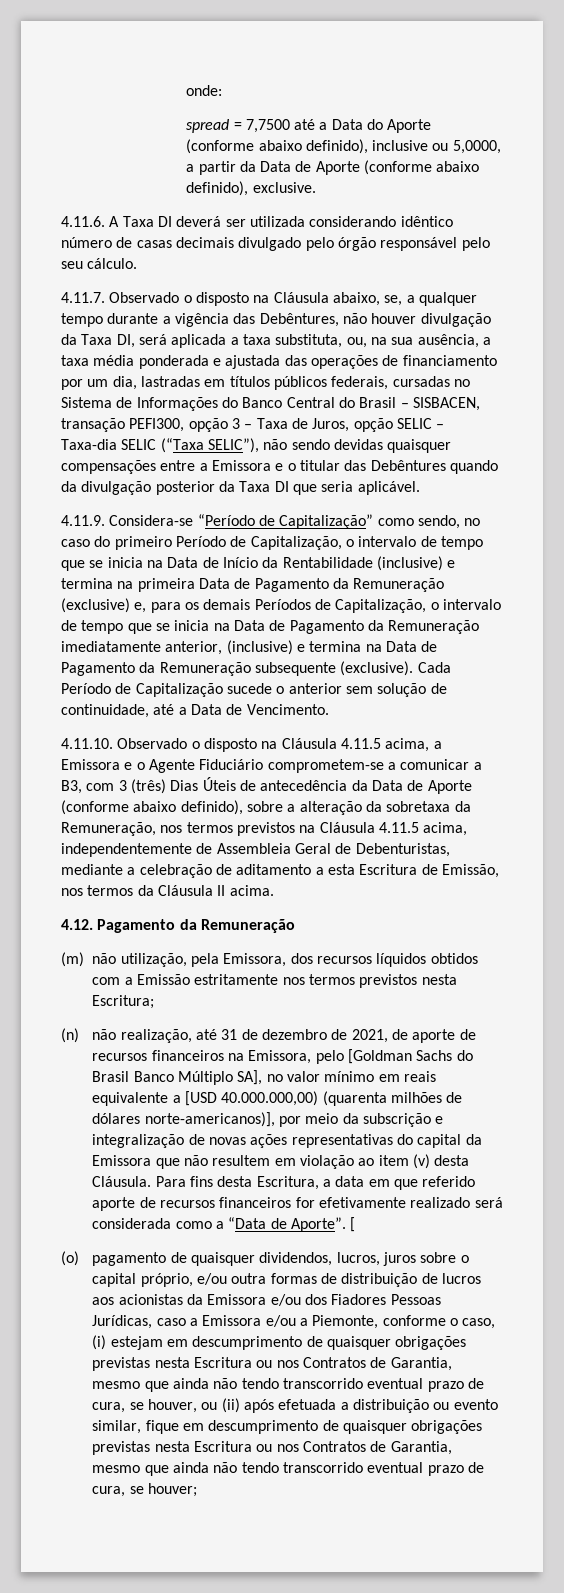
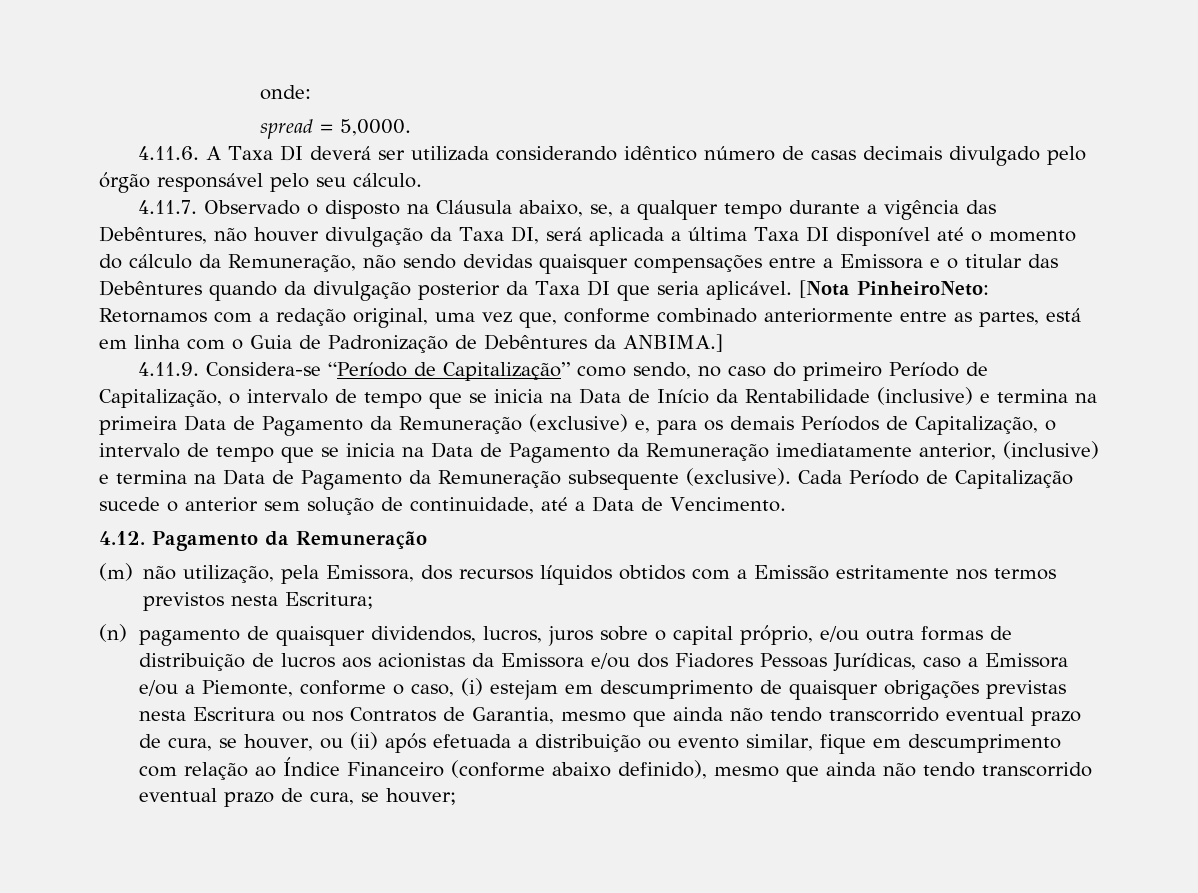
[245,119,432,133] [186,139,501,154] [186,160,480,175] [186,181,316,196] 7,7500 até a Data do Aporte (conforme abaixo definido), inclusive ou 5,0000, a partir da Data de Aporte (conforme abaixo definido), exclusive. -> [340,119,412,136] 5,0000.
[242,334,491,348] [61,355,497,369] [61,376,470,390] [61,397,480,411] [61,418,445,432] [61,438,259,453] taxa substituta, ou, na sua ausência, a taxa média ponderada e ajustada das operações de financiamento por um dia, lastradas em títulos públicos federais, cursadas no Sistema de Informações do Banco Central do Brasil – SISBACEN, transação PEFI300, opção 3 – Taxa de Juros, opção SELIC – Taxa-dia SELIC (“Taxa SELIC”), -> [687,226,1076,246] [99,254,356,272] última Taxa DI disponível até o momento do cálculo da Remuneração,
(420, 488) none -> [798,280,989,298] [99,308,1081,328] [99,334,723,353] [Nota PinheiroNeto: Retornamos com a redação original, uma vez que, conforme combinado anteriormente entre as partes, está em linha com o Guia de Padronização de Debêntures da ANBIMA.]
[61,738,442,752] [61,759,482,773] [61,777,472,794] [61,800,471,815] [61,822,468,836] [61,843,450,857] [61,864,499,878] [61,885,274,896] // 4.11.10. Observado o disposto na Cláusula 4.11.5 acima, a Emissora e o Agente Fiduciário comprometem-se a comunicar a B3, com 3 (três) Dias Úteis de antecedência da Data de Aporte (conforme abaixo definido), sobre a alteração da sobretaxa da Remuneração, nos termos previstos na Cláusula 4.11.5 acima, independentemente de Assembleia Geral de Debenturistas, mediante a celebração de aditamento a esta Escritura de Emissão, nos termos da Cláusula II acima. -> (786, 504) none
[92,1029,476,1043] [92,1049,473,1064] [92,1070,436,1085] [92,1091,463,1106] [92,1112,444,1127] [92,1134,482,1148] [92,1154,470,1169] [92,1176,476,1190] [92,1197,503,1211] [92,1217,356,1232] [61,1251,79,1266] não realização, até 31 de dezembro de 2021, de aporte de recursos financeiros na Emissora, pelo [Goldman Sachs do Brasil Banco Múltiplo SA], no valor mínimo em reais equivalente a [USD 40.000.000,00) (quarenta milhões de dólares norte-americanos)], por meio da subscrição e integralização de novas ações representativas do capital da Emissora que não resultem em violação ao item (v) desta Cláusula. Para fins desta Escritura, a data em que referido aporte de recursos financeiros for efetivamente realizado será considerada como a “Data de Aporte”. [ // (o) -> (127, 633) none
[322,1420,483,1434] [92,1441,452,1455] de quaisquer obrigações previstas nesta Escritura ou nos Contratos de Garantia, -> [139,757,708,780] com relação ao Índice Financeiro (conforme abaixo definido),

